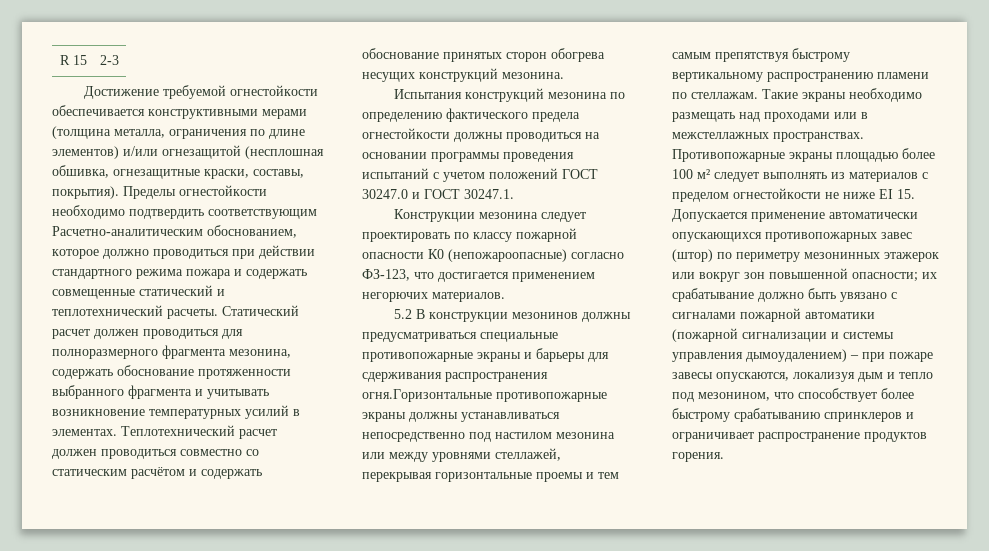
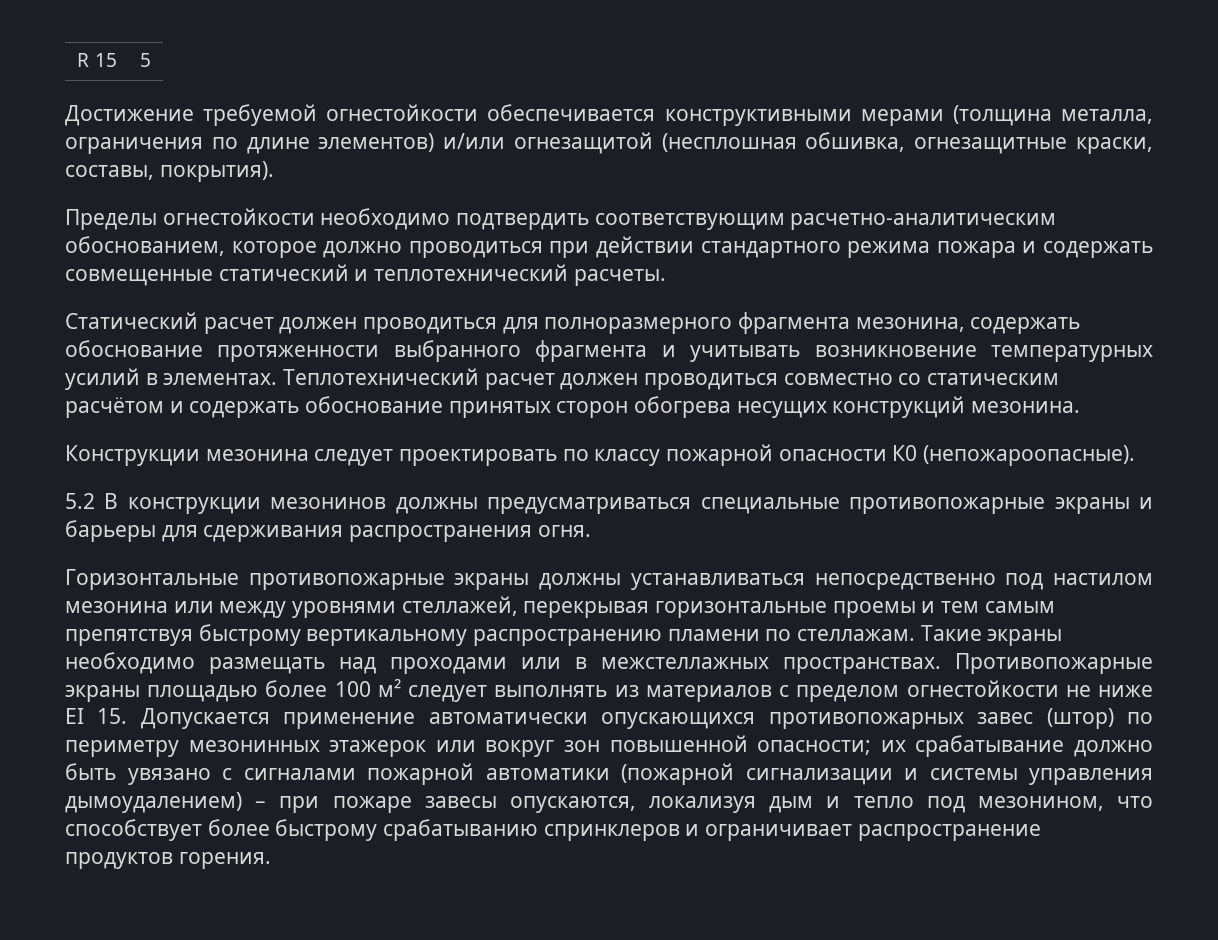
[100,55,119,65] 2-3 -> [140,53,151,67] 5
(119, 192) none -> (274, 171) //
[52,226,203,236] Расчетно-аналитическим -> [790,213,1057,230] расчетно-аналитическим
(218, 314) none -> (666, 277) //
[394,88,626,102] [362,108,580,122] [362,128,600,142] [362,152,574,162] [362,168,598,182] [362,189,514,199] // Испытания конструкций мезонина по определению фактического предела огнестойкости должны проводиться на основании программы проведения испытаний с учетом положений ГОСТ 30247.0 и ГОСТ 30247.1. -> (1081, 407) none
[448,249,624,262] [362,269,595,282] [362,292,505,302] (непожароопасные) согласно ФЗ-123, что достигается применением негорючих материалов. -> [923,445,1136,466] (непожароопасные).
[362,389,492,402] огня.Горизонтальные -> [537,525,591,537] [65,569,239,590] огня. // Горизонтальные

